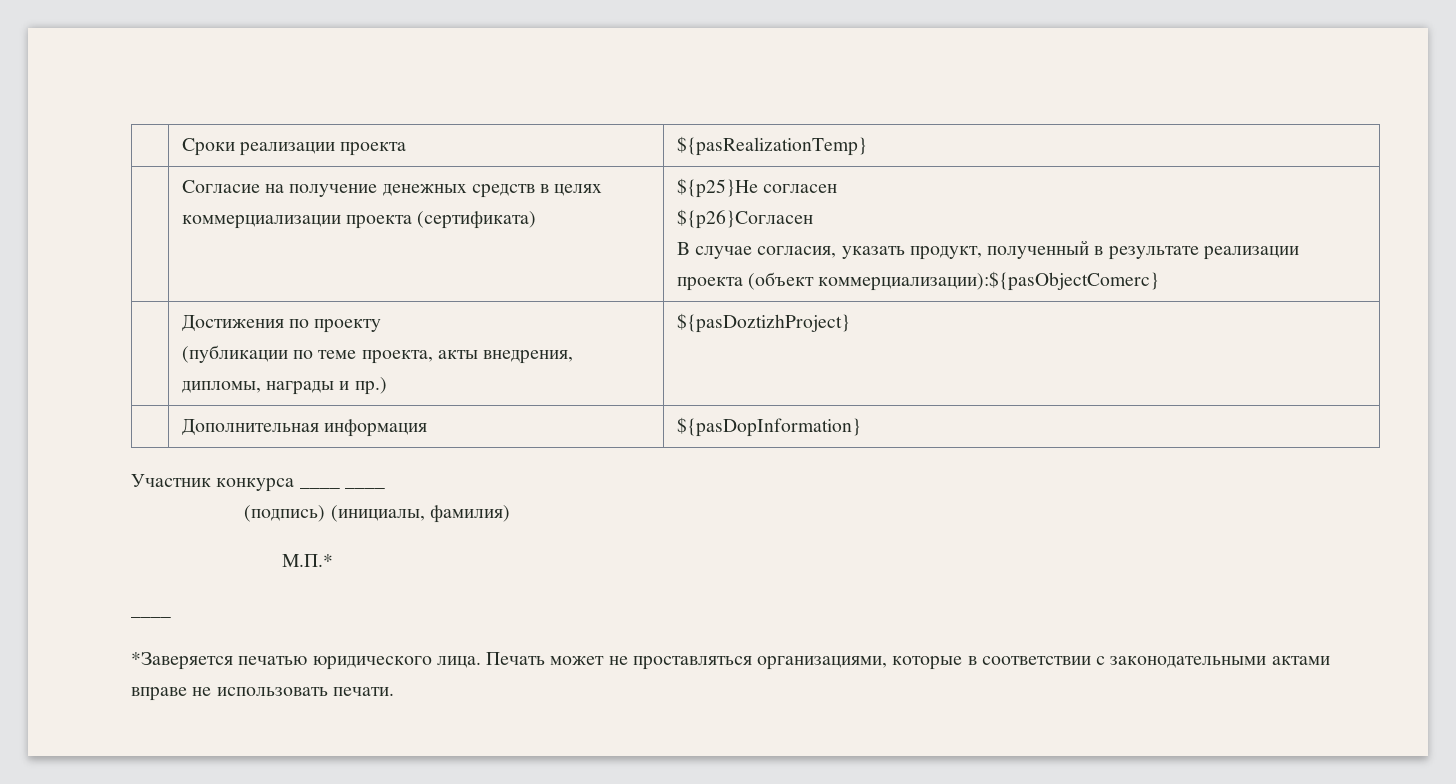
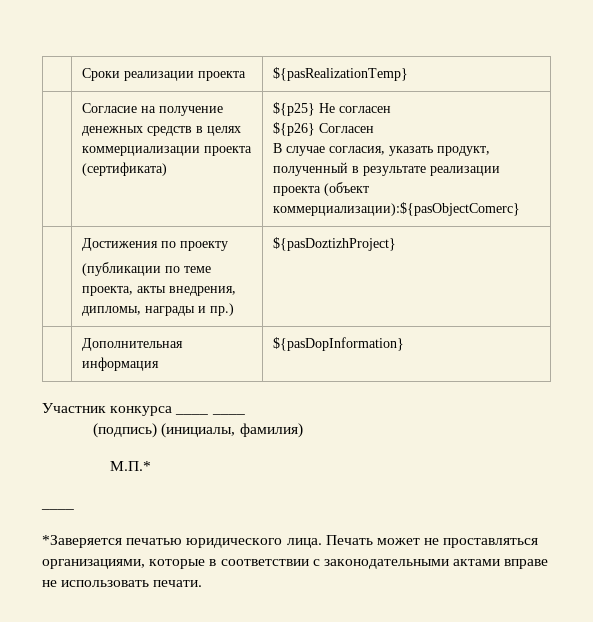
[676,178,758,198] ${p25}Не -> [272,102,335,116] ${p25} Не
[676,209,813,229] ${p26}Согласен -> [272,122,374,136] ${p26} Согласен

